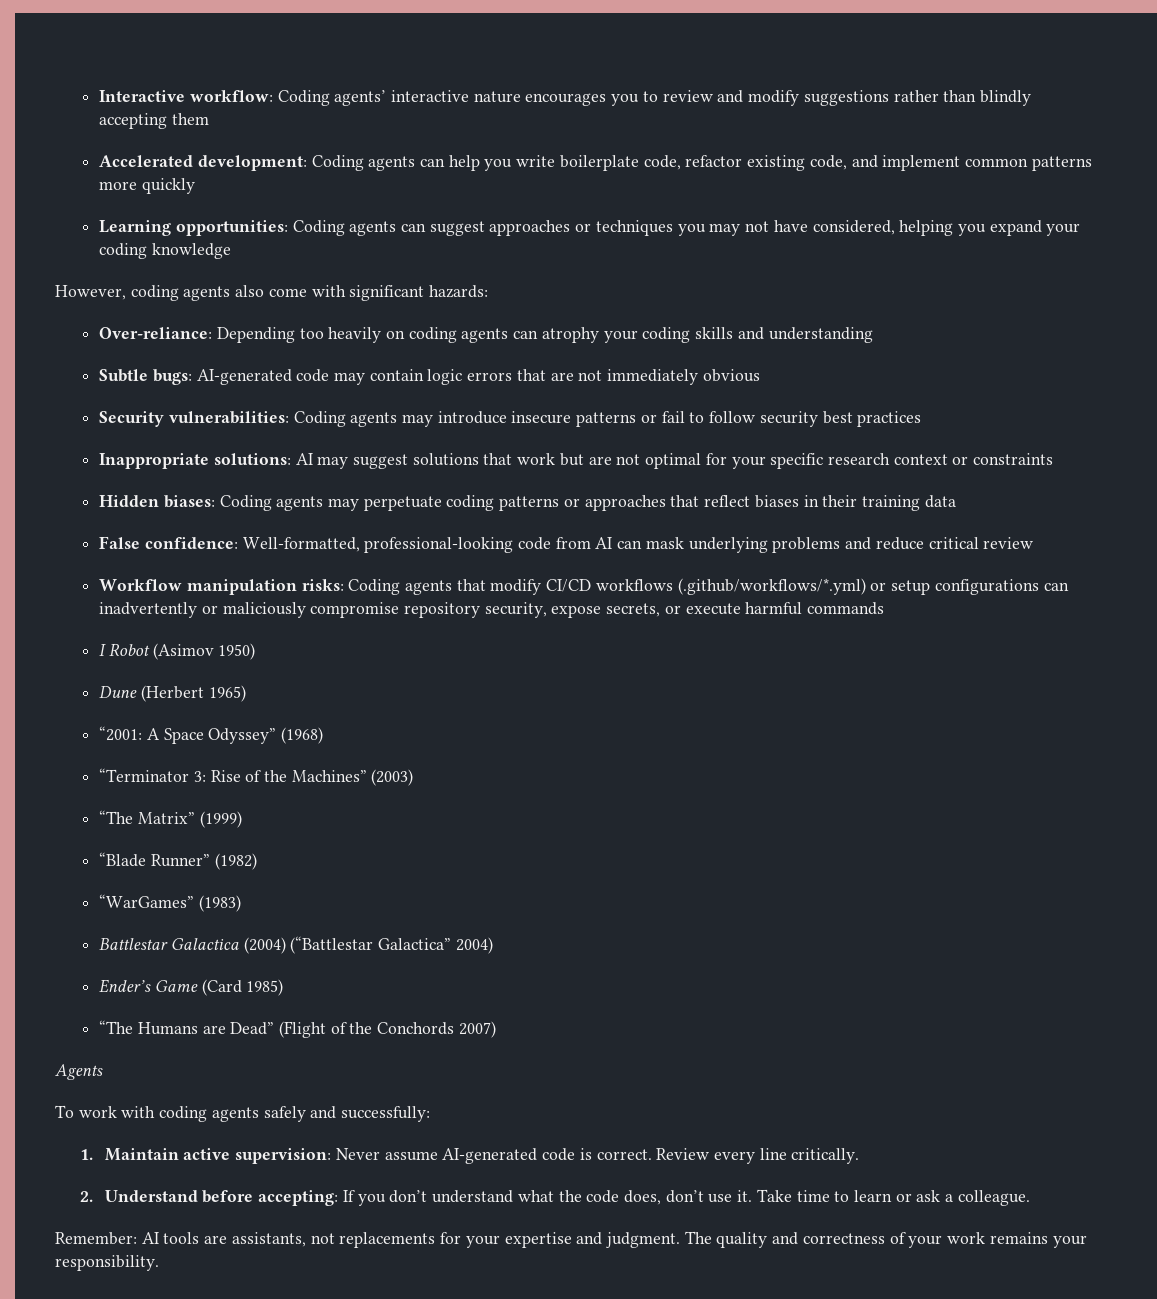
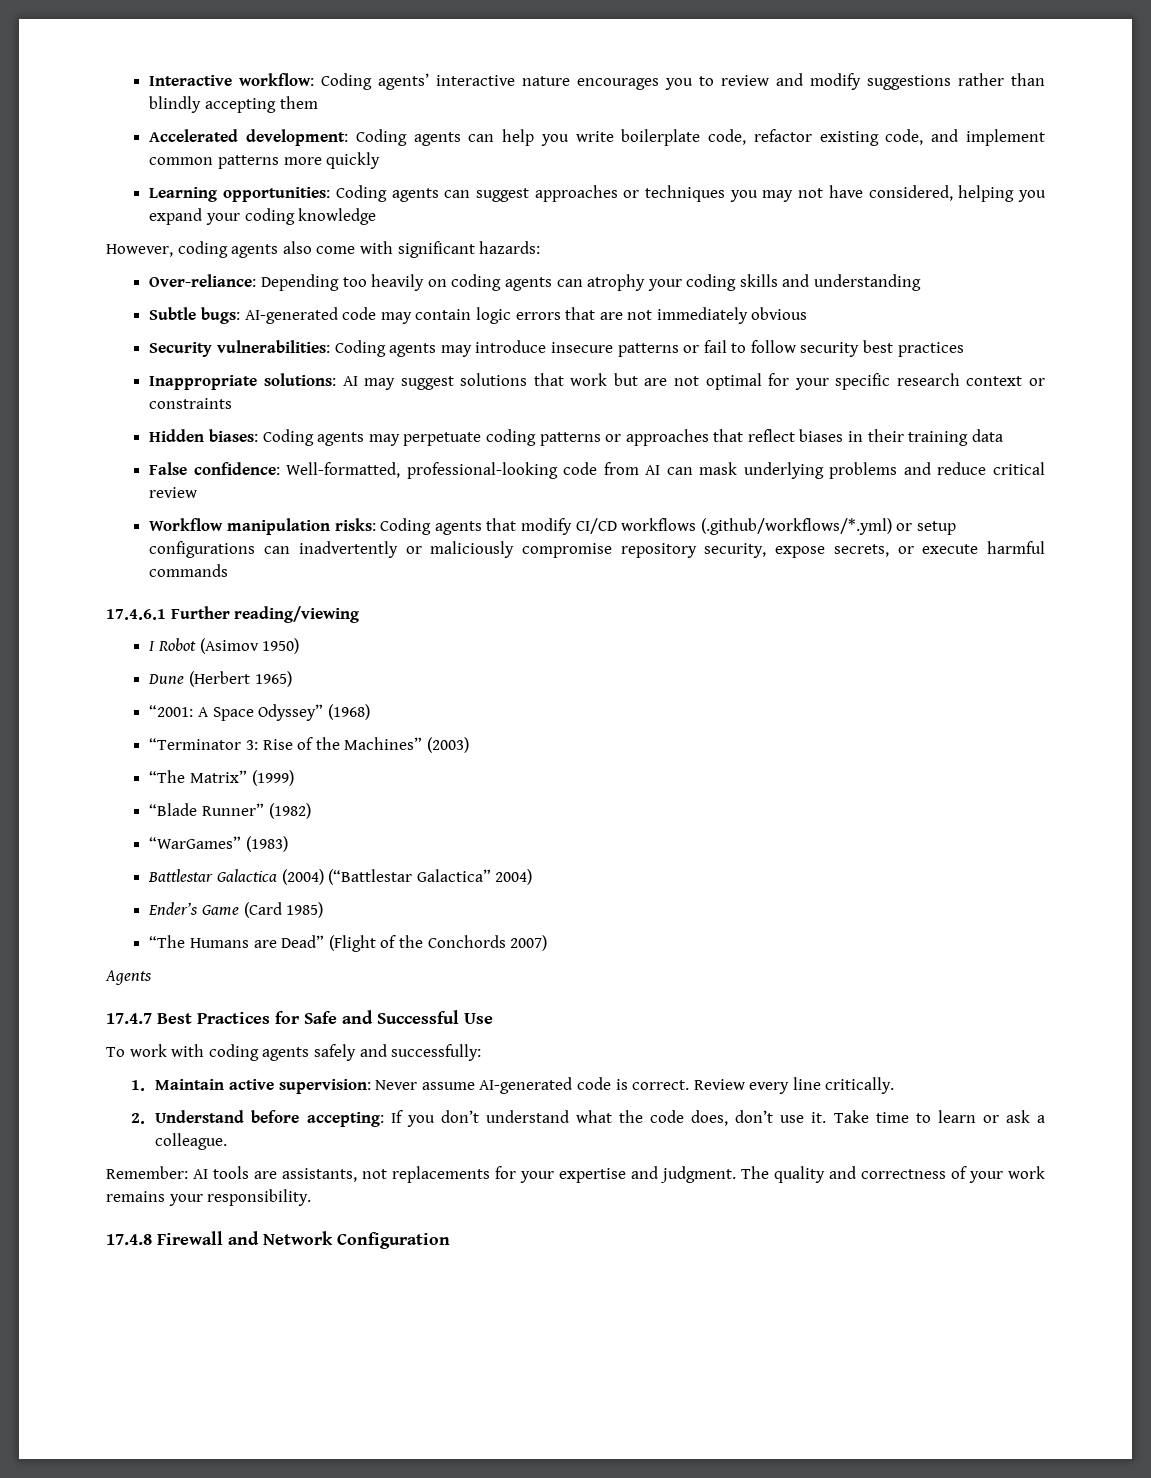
(885, 608) none -> [106,606,360,623] // 17.4.6.1 Further reading/viewing
(103, 1072) none -> [106,1010,493,1024] // 17.4.7 Best Practices for Safe and Successful Use
(159, 1263) none -> [106,1231,450,1249] // 17.4.8 Firewall and Network Configuration

